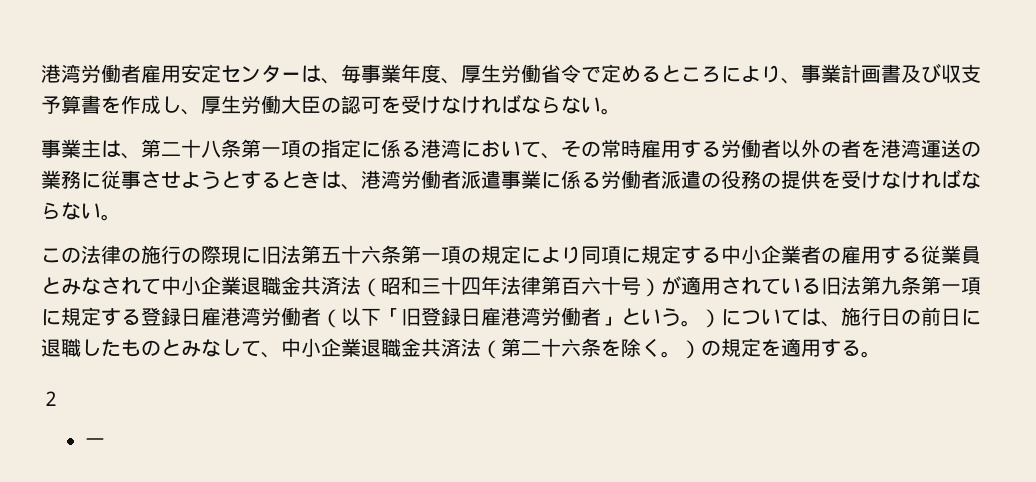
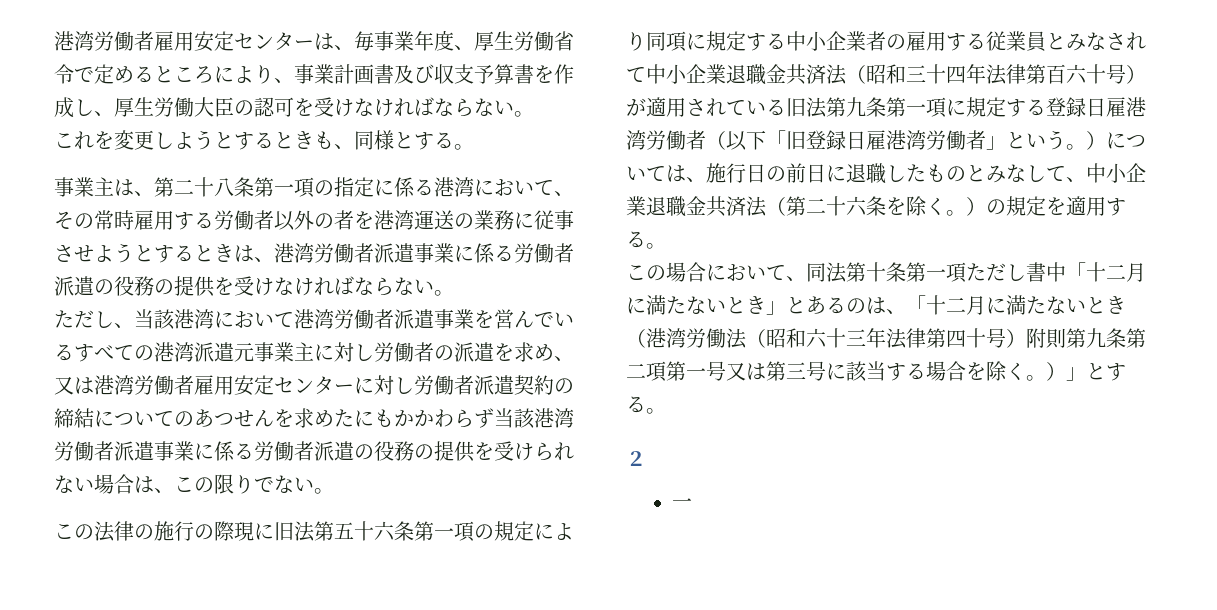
(621, 111) none -> [54,130,474,150] // これを変更しようとするときも、同様とする。
(121, 217) none -> [54,309,574,330] [54,342,574,362] [54,375,574,396] [54,408,574,429] [54,441,574,462] [54,474,334,494] // ただし、当該港湾において港湾労働者派遣事業を営んでいるすべての港湾派遣元事業主に対し労働者の派遣を求め、又は港湾労働者雇用安定センターに対し労働者派遣契約の締結についてのあつせんを求めたにもかかわらず当該港湾労働者派遣事業に係る労働者派遣の役務の提供を受けられない場合は、この限りでない。
(881, 354) none -> [626,262,1146,283] [626,295,1126,315] [626,328,1146,349] [626,361,1126,382] [626,396,666,414] // この場合において、同法第十条第一項ただし書中「十二月に満たないとき」とあるのは、「十二月に満たないとき（港湾労働法（昭和六十三年法律第四十号）附則第九条第二項第一号又は第三号に該当する場合を除く。）」とする。

